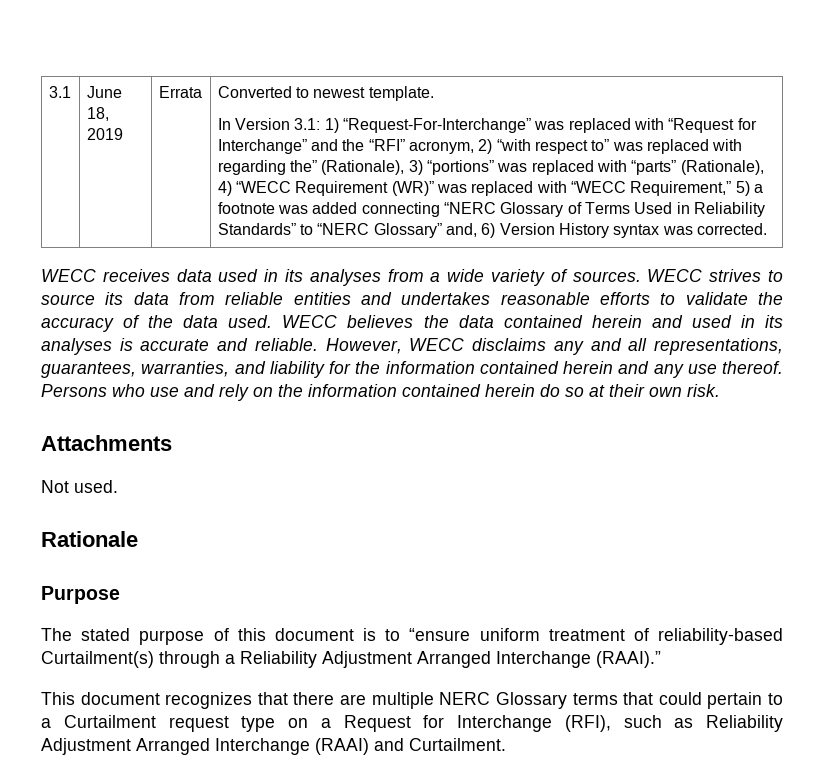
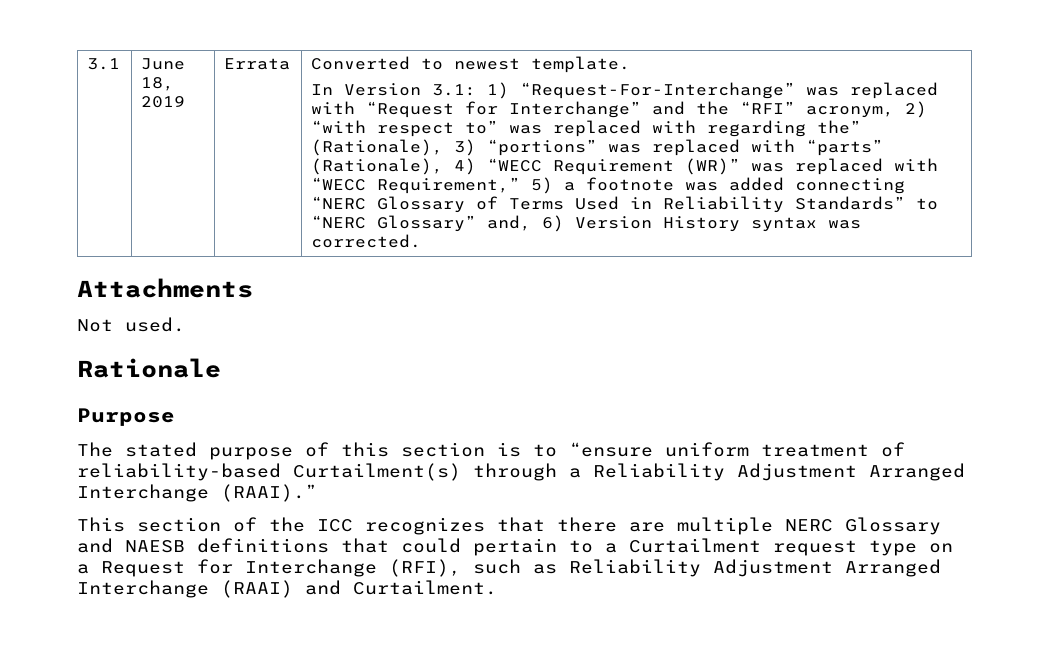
[41,269,783,286] [41,292,784,305] [41,315,783,332] [41,338,784,355] [41,361,783,378] [41,384,720,401] // WECC receives data used in its analyses from a wide variety of sources. WECC strives to source its data from reliable entities and undertakes reasonable efforts to validate the accuracy of the data used. WECC believes the data contained herein and used in its analyses is accurate and reliable. However, WECC disclaims any and all representations, guarantees, warranties, and liability for the information contained herein and any use thereof. Persons who use and rely on the information contained herein do so at their own risk. -> (422, 241) none
[274,628,354,641] document -> [401,442,485,457] section
[80,692,160,705] document -> [137,517,353,532] section of the ICC
[572,693,618,705] terms -> [77,538,329,553] and NAESB definitions

